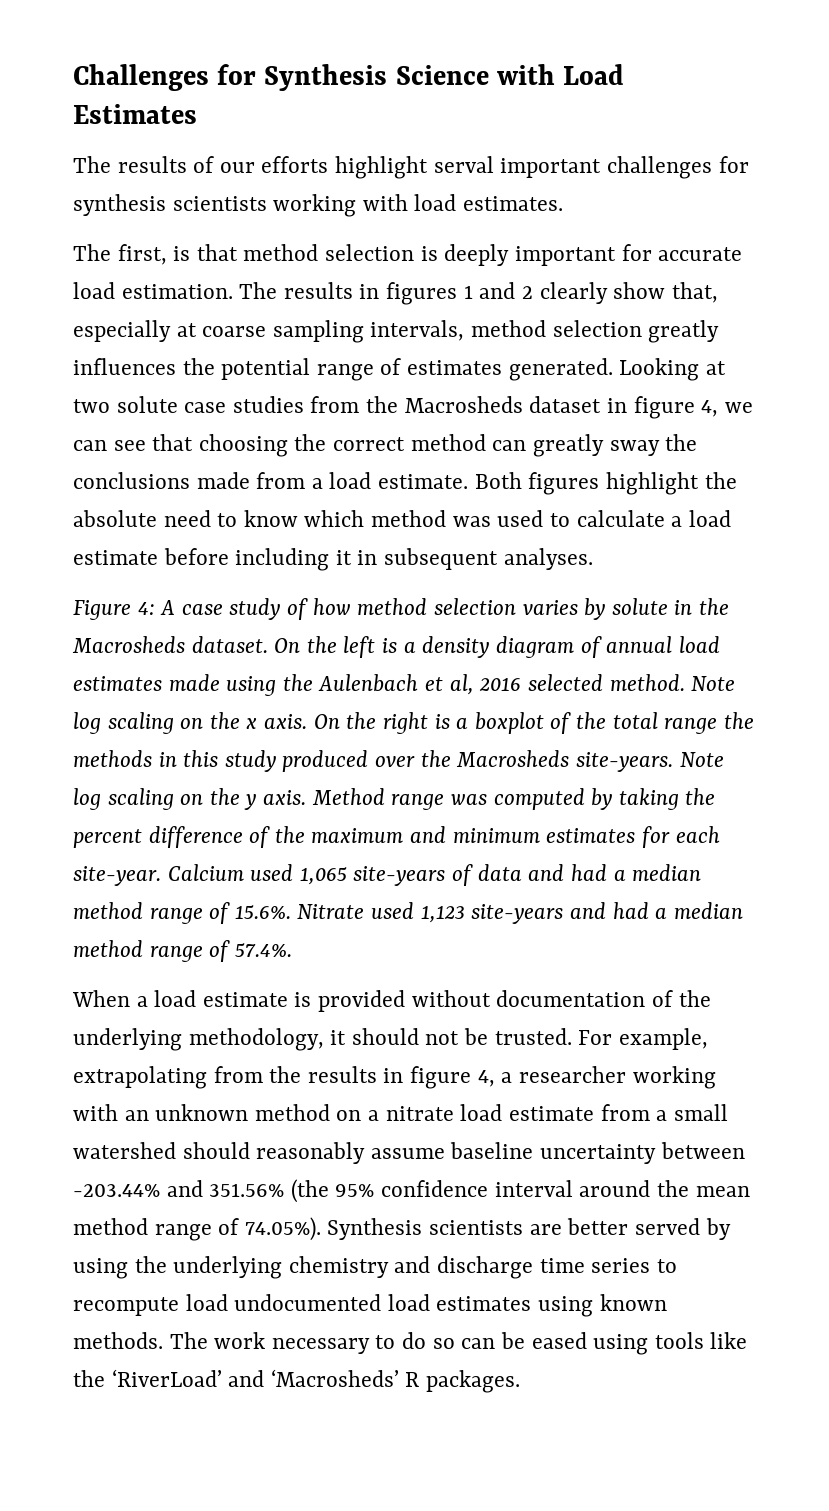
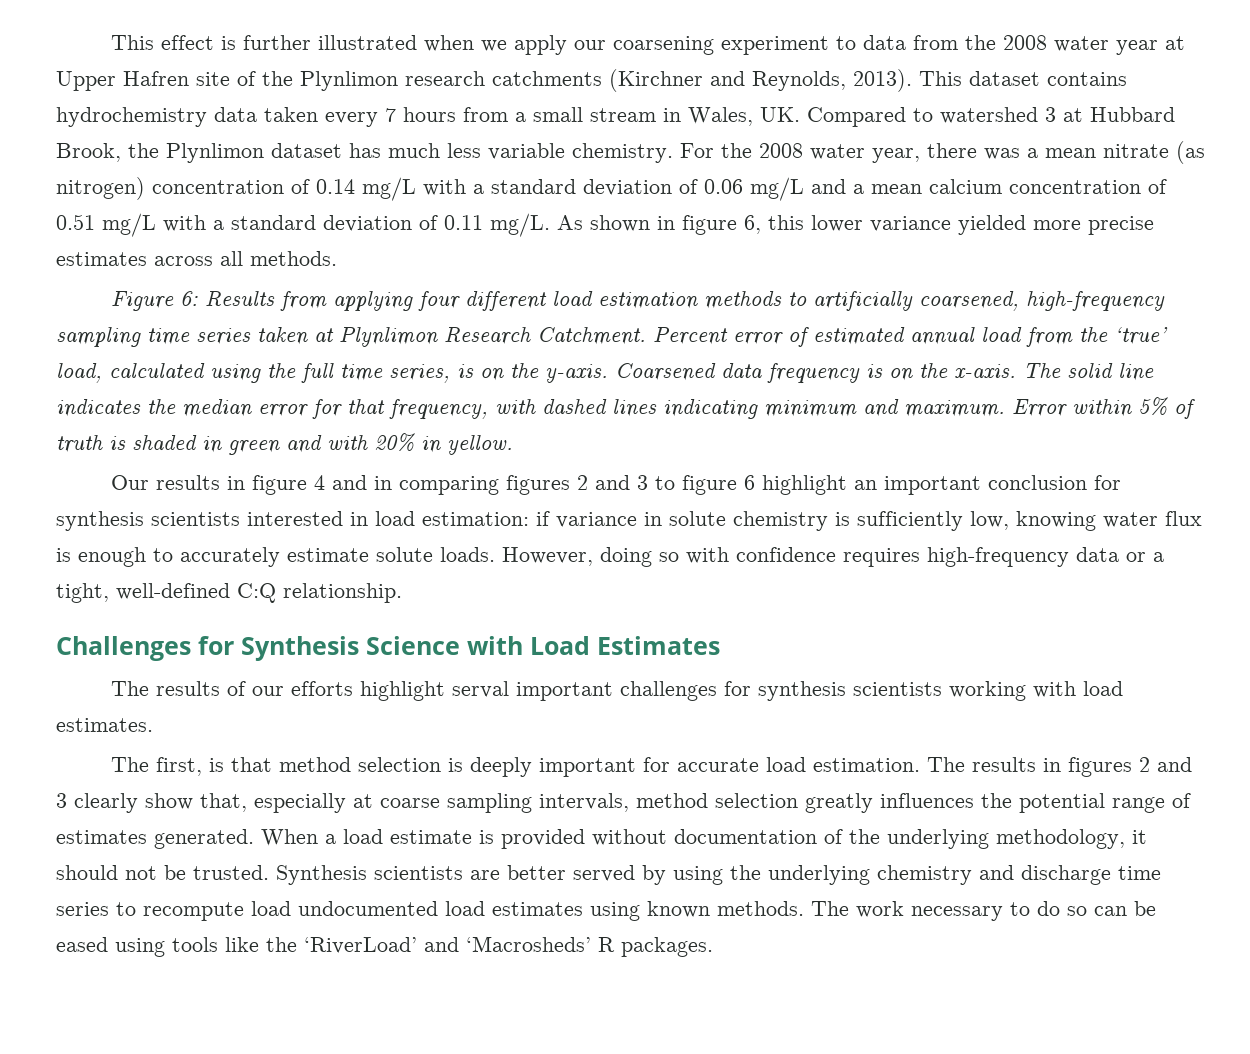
(73, 77) none -> [111,35,1186,55] [56,69,1127,92] [56,107,1175,127] [56,141,1205,164] [56,177,1167,201] [56,213,1154,237] [56,251,337,266] [111,291,1166,312] [56,327,1168,347] [56,363,1154,384] [56,397,1195,420] [56,433,513,455] [111,475,1122,495] [56,511,1202,531] [56,547,1164,567] [56,583,402,603] This effect is further illustrated when we apply our coarsening experiment to data from the 2008 water year at Upper Hafren site of the Plynlimon research catchments (Kirchner and Reynolds, 2013). This dataset contains hydrochemistry data taken every 7 hours from a small stream in Wales, UK. Compared to watershed 3 at Hubbard Brook, the Plynlimon dataset has much less variable chemistry. For the 2008 water year, there was a mean nitrate (as nitrogen) concentration of 0.14 mg/L with a standard deviation of 0.06 mg/L and a mean calcium concentration of 0.51 mg/L with a standard deviation of 0.11 mg/L. As shown in figure 6, this lower variance yielded more precise estimates across all methods. // Figure 6: Results from applying four different load estimation methods to artificially coarsened, high-frequency sampling time series taken at Plynlimon Research Catchment. Percent error of estimated annual load from the ‘true’ load, calculated using the full time series, is on the y-axis. Coarsened data frequency is on the x-axis. The solid line indicates the median error for that frequency, with dashed lines indicating minimum and maximum. Error within 5% of truth is shaded in green and with 20% in yellow. // Our results in figure 4 and in comparing figures 2 and 3 to figure 6 highlight an important conclusion for synthesis scientists interested in load estimation: if variance in solute chemistry is sufficiently low, knowing water flux is enough to accurately estimate solute loads. However, doing so with confidence requires high-frequency data or a tight, well-defined C:Q relationship. //
[463,282,533,299] 1 and 2 -> [1139,757,1193,772] [56,793,67,808] 2 and 3
[619,358,726,381] [73,396,753,419] [73,434,698,457] [73,472,737,495] [73,510,731,527] [73,548,593,571] [73,598,729,620] [72,636,720,658] [73,674,736,696] [73,712,754,734] [73,750,724,772] [73,788,716,810] [73,826,720,848] [73,864,702,886] [73,902,743,924] [73,940,292,962] Looking at two solute case studies from the Macrosheds dataset in figure 4, we can see that choosing the correct method can greatly sway the conclusions made from a load estimate. Both figures highlight the absolute need to know which method was used to calculate a load estimate before including it in subsequent analyses. // Figure 4: A case study of how method selection varies by solute in the Macrosheds dataset. On the left is a density diagram of annual load estimates made using the Aulenbach et al, 2016 selected method. Note log scaling on the x axis. On the right is a boxplot of the total range the methods in this study produced over the Macrosheds site-years. Note log scaling on the y axis. Method range was computed by taking the percent difference of the maximum and minimum estimates for each site-year. Calcium used 1,065 site-years of data and had a median method range of 15.6%. Nitrate used 1,123 site-years and had a median method range of 57.4%. // -> (254, 839) none
[578,1028,708,1050] [73,1066,716,1089] [73,1104,728,1121] [73,1142,745,1164] [73,1179,750,1203] [73,1217,321,1241] For example, extrapolating from the results in figure 4, a researcher working with an unknown method on a nitrate load estimate from a small watershed should reasonably assume baseline uncertainty between -203.44% and 351.56% (the 95% confidence interval around the mean method range of 74.05%). -> (269, 872) none

